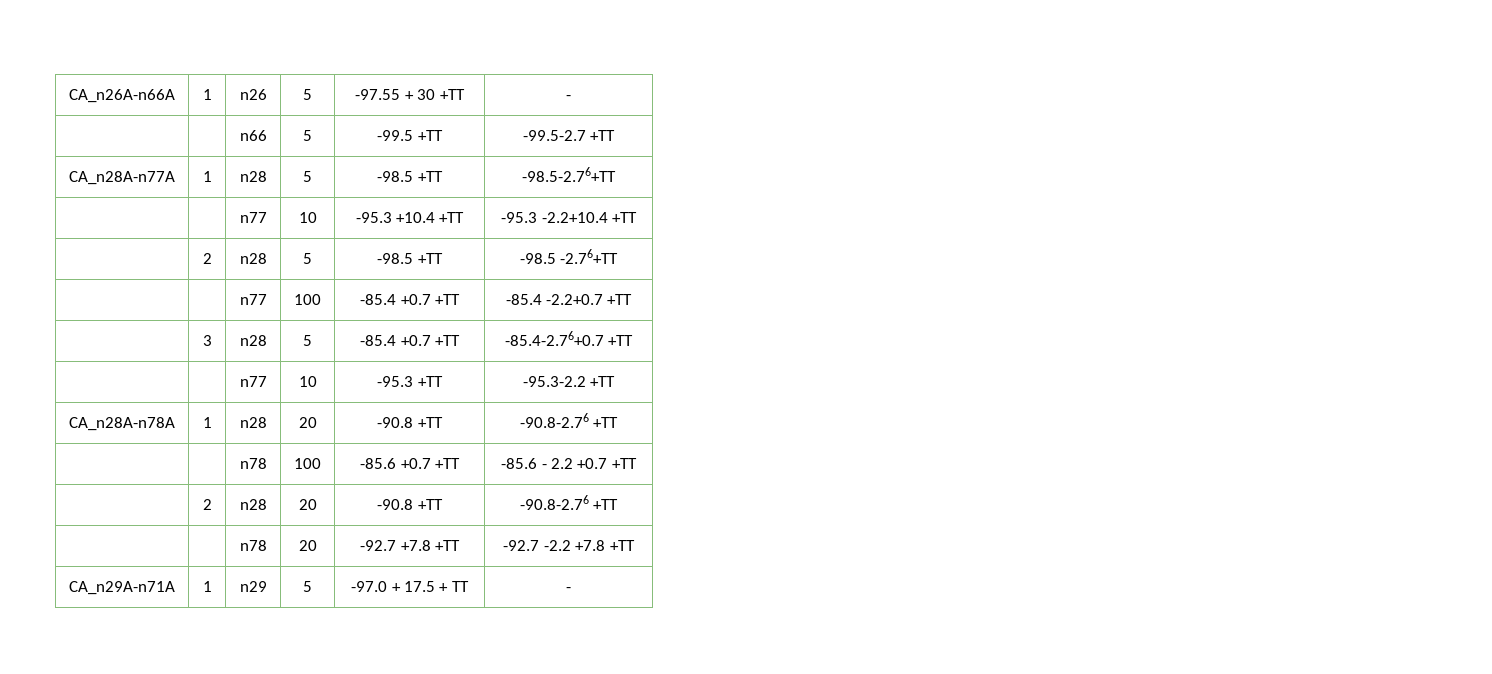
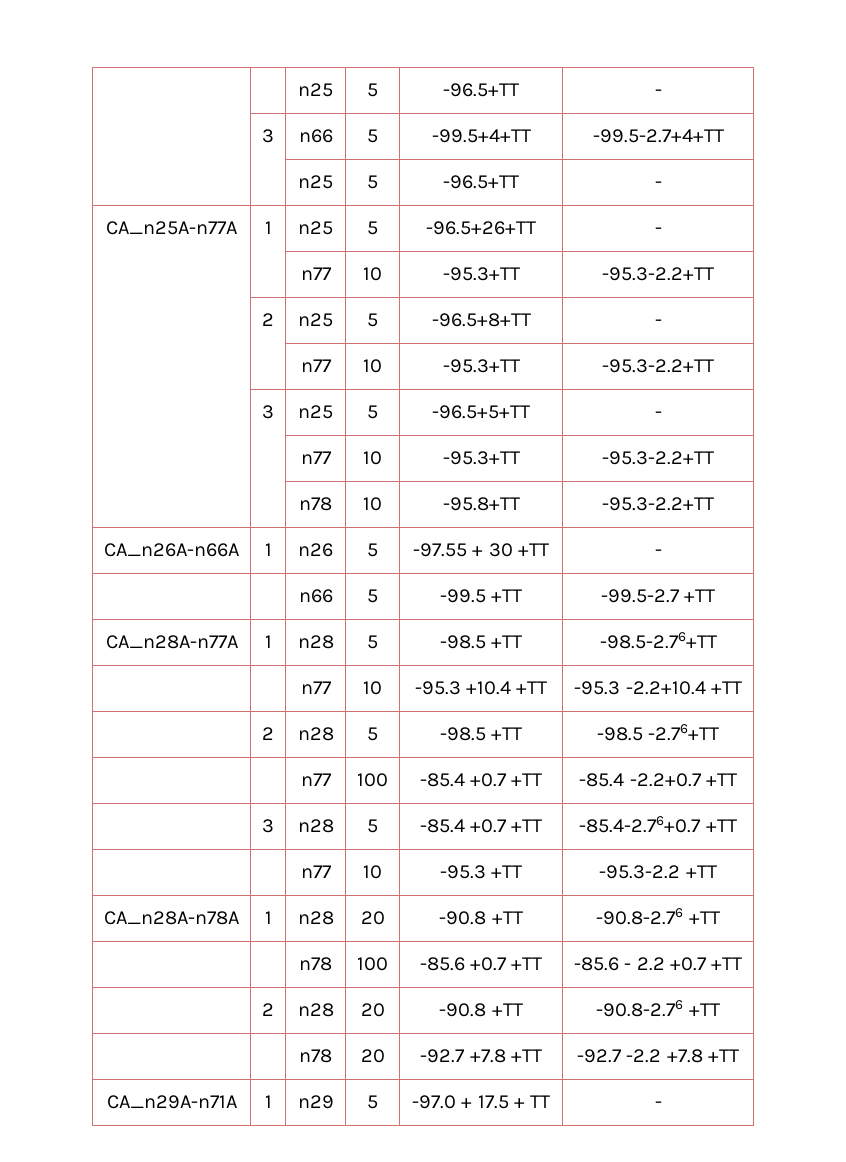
(69, 96) none -> [298,83,333,97] [367,83,378,97] [443,83,519,97] [654,89,662,96] [262,129,274,143] [298,129,333,143] [367,129,378,143] [431,129,531,143] [592,129,724,143] [298,175,333,189] [367,175,378,189] [443,175,519,189] [654,181,662,188] [106,221,237,235] [264,221,272,234] [298,221,333,235] [367,221,378,235] [426,221,536,235] [654,227,662,234] [300,267,332,280] [363,267,382,281] [442,267,520,281] [602,267,714,281] [262,313,274,326] [298,313,333,327] [367,313,378,327] [431,313,531,327] [654,319,662,326] [300,359,332,372] [363,359,382,373] [442,359,520,373] [602,359,714,373] [262,405,274,419] [298,405,333,419] [367,405,378,419] [432,405,530,419] [654,411,662,418] [300,451,332,464] [363,451,382,465] [442,451,520,465] [602,451,714,465] [299,497,332,511] [363,497,382,511] [442,497,520,511] [602,497,714,511] | | n25 | 5 | -96.5+TT | - // | 3 | n66 | 5 | -99.5+4+TT | -99.5-2.7+4+TT // | | n25 | 5 | -96.5+TT | - // CA_n25A-n77A | 1 | n25 | 5 | -96.5+26+TT | - // | | n77 | 10 | -95.3+TT | -95.3-2.2+TT // | 2 | n25 | 5 | -96.5+8+TT | - // | | n77 | 10 | -95.3+TT | -95.3-2.2+TT // | 3 | n25 | 5 | -96.5+5+TT | - // | | n77 | 10 | -95.3+TT | -95.3-2.2+TT // | | n78 | 10 | -95.8+TT | -95.3-2.2+TT //

